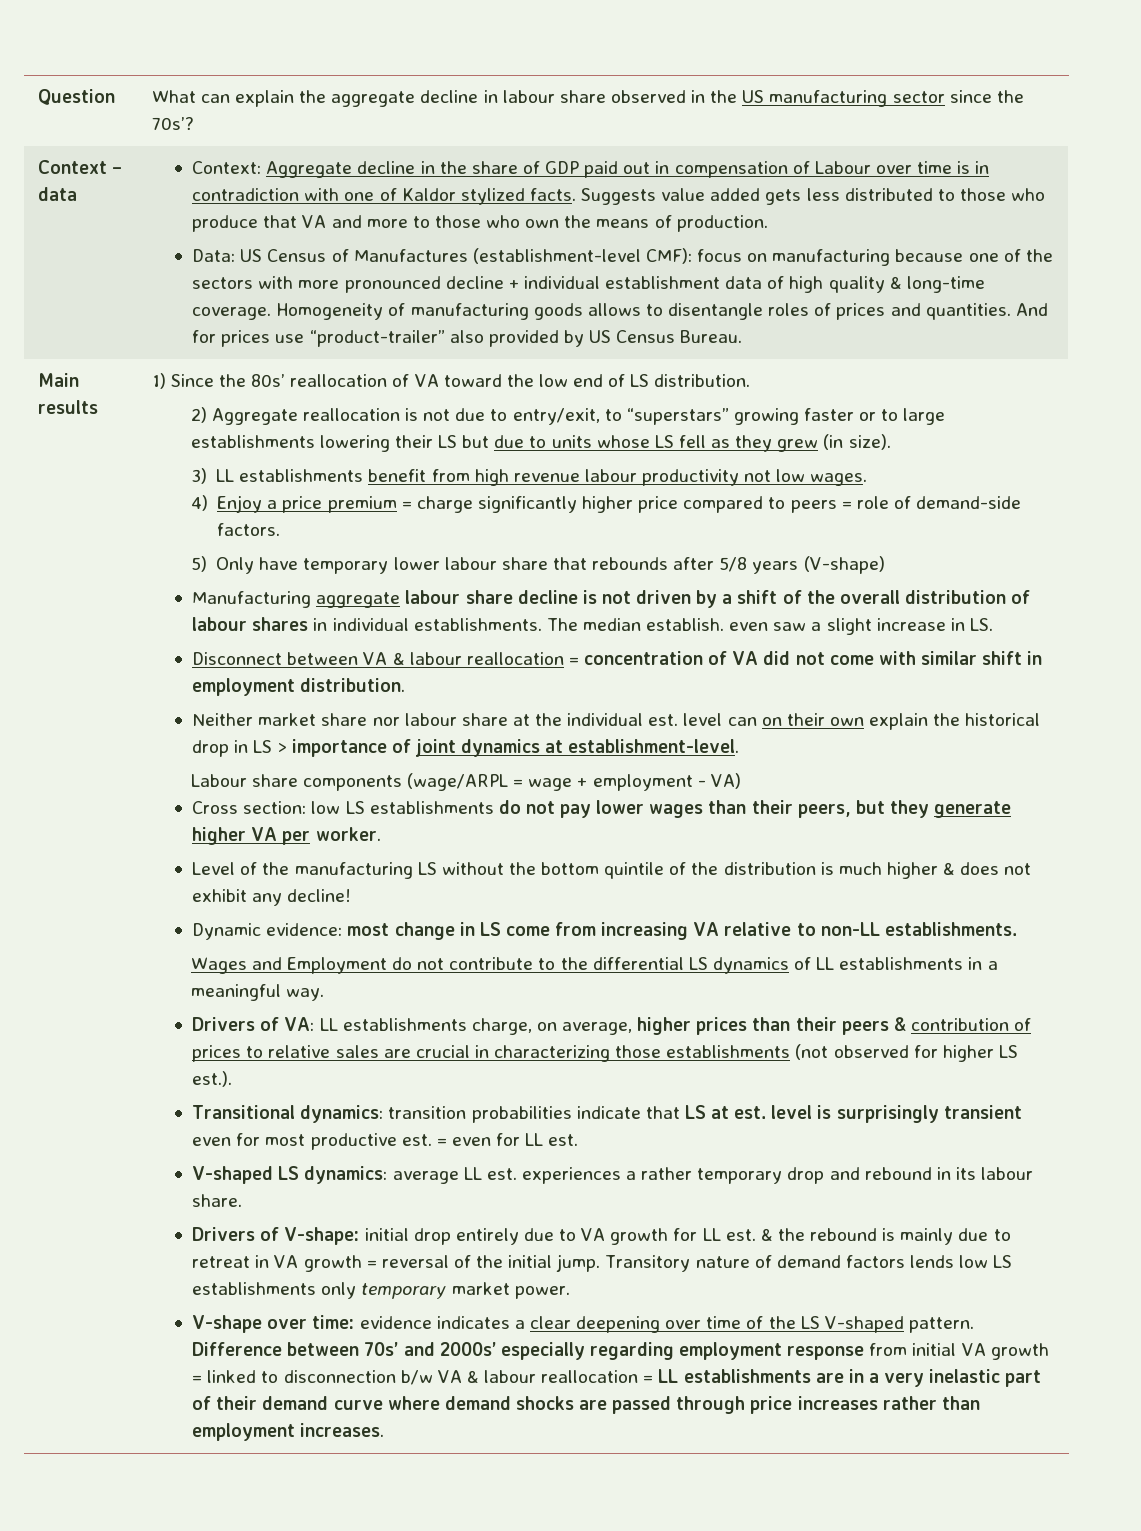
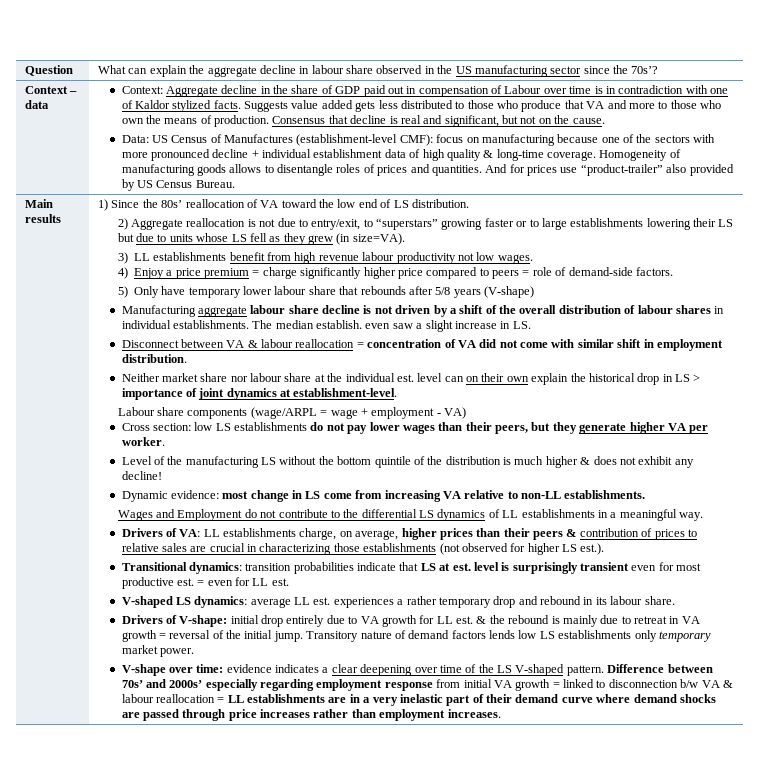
(768, 223) none -> [272,115,605,127] Consensus that decline is real and significant, but not on the cause.
[848,434,891,450] size). -> [352,233,405,245] size=VA).

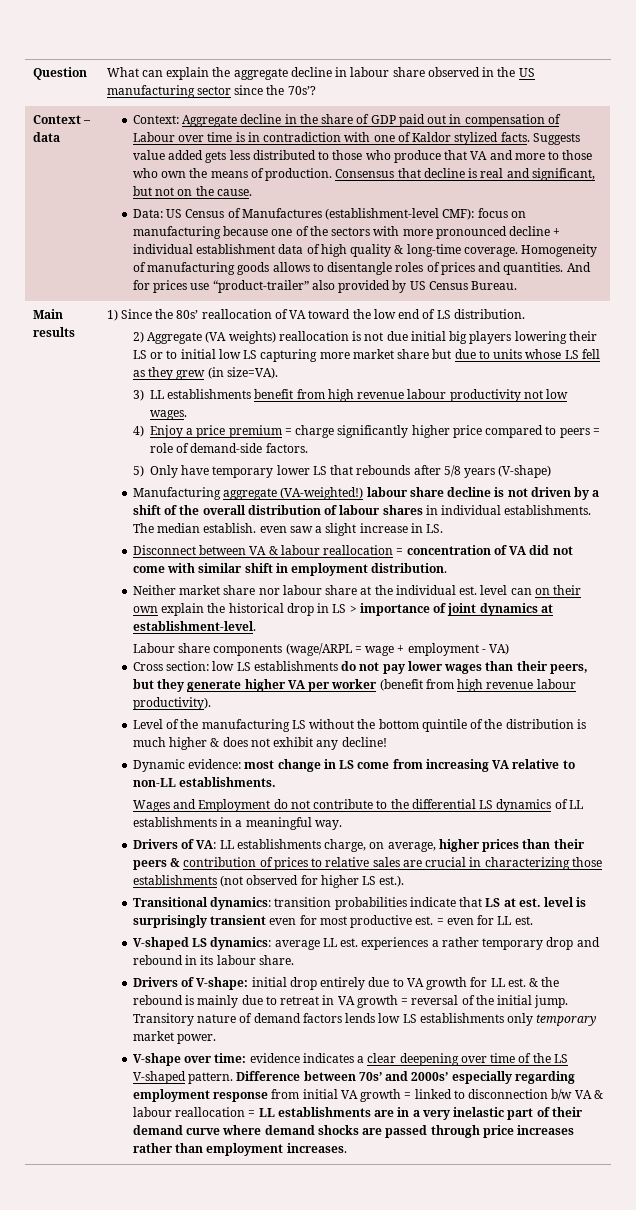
(184, 224) none -> [205,331,276,344] (VA weights)
[298,218,734,230] to entry/exit, to “superstars” growing faster or to large establishments lowering their LS -> [410,331,597,344] [132,349,430,362] initial big players lowering their LS or to initial low LS capturing more market share
[274,286,336,295] labour share -> [312,466,327,475] LS
(247, 311) none -> [280,487,364,500] (VA-weighted!)
[121,437,165,446] worker. -> [331,679,576,692] [132,697,211,710] worker (benefit from high revenue labour productivity).

